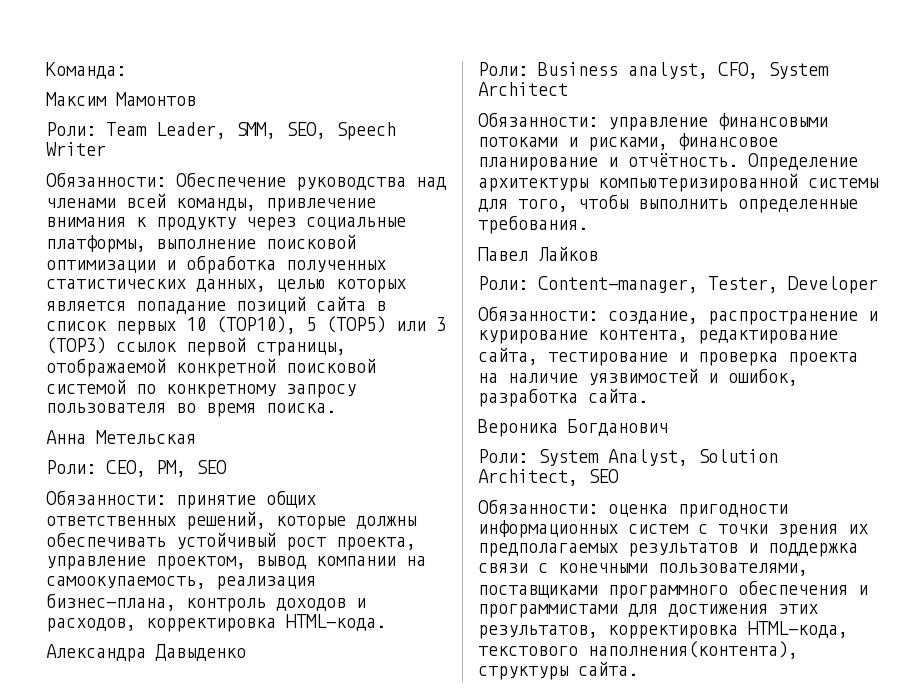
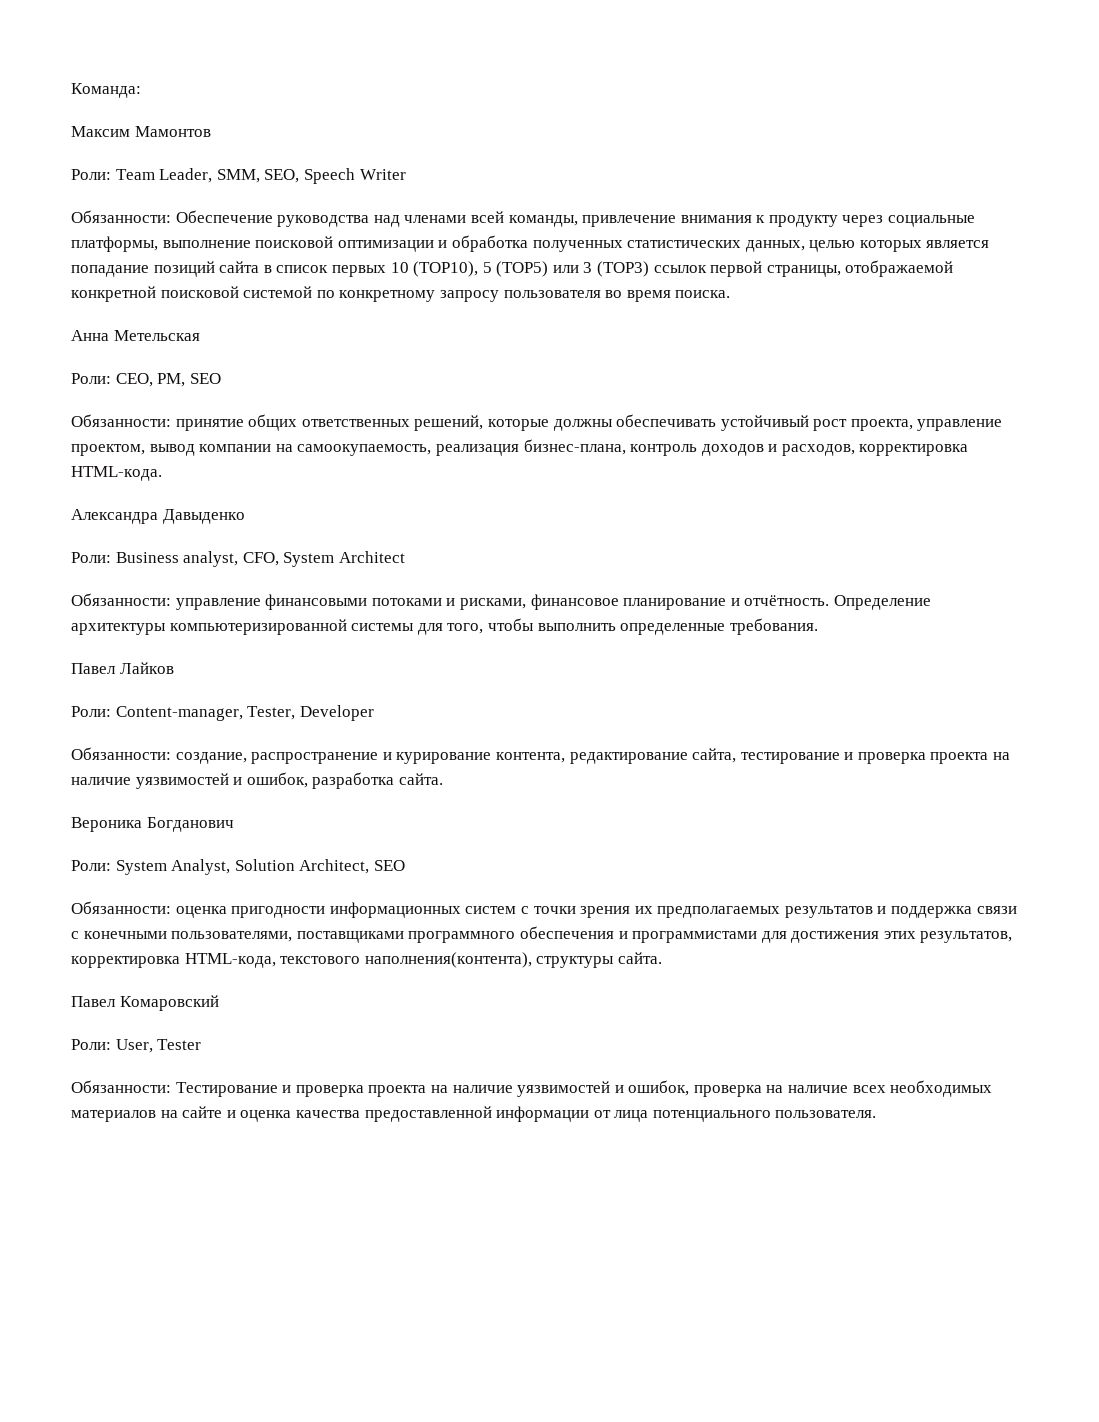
(638, 668) none -> [71,995,219,1011] [71,1039,202,1053] [71,1080,993,1097] [71,1106,877,1122] // Павел Комаровский // Роли: User, Tester // Обязанности: Тестирование и проверка проекта на наличие уязвимостей и ошибок, проверка на наличие всех необходимых материалов на сайте и оценка качества предоставленной информации от лица потенциального пользователя.

